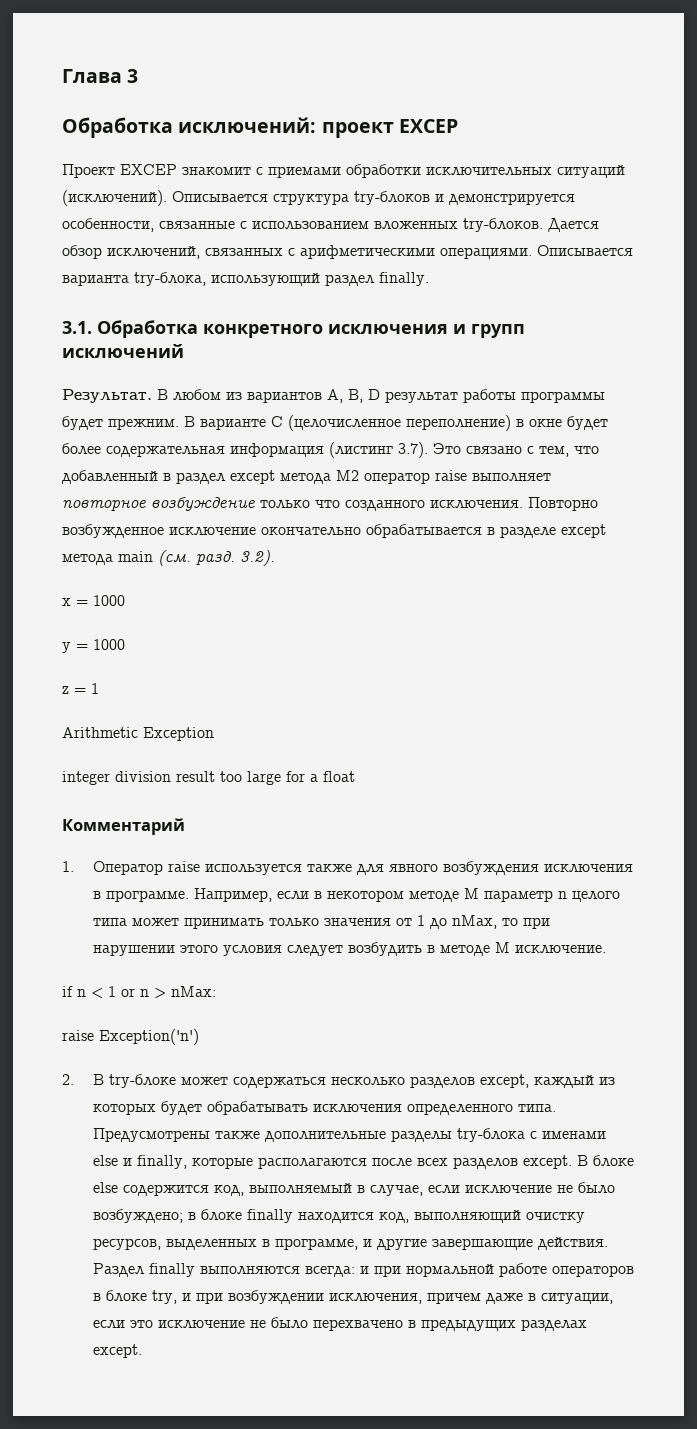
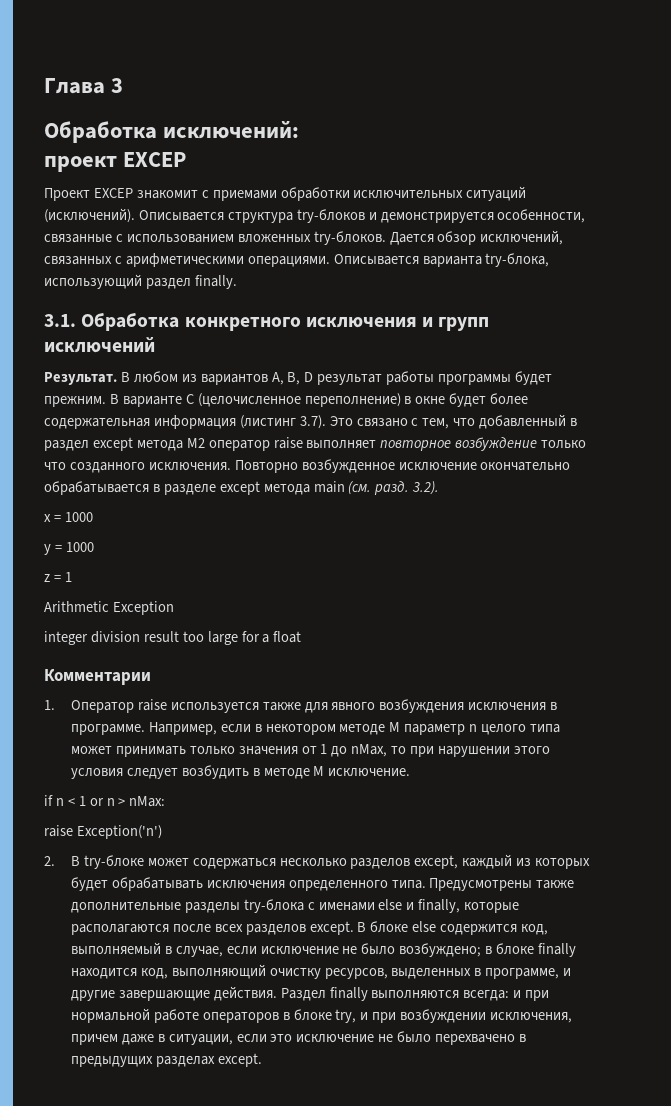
(317, 125) none -> (300, 130) //
[62,818,185,835] Комментарий -> [44,669,151,685] Комментарии

